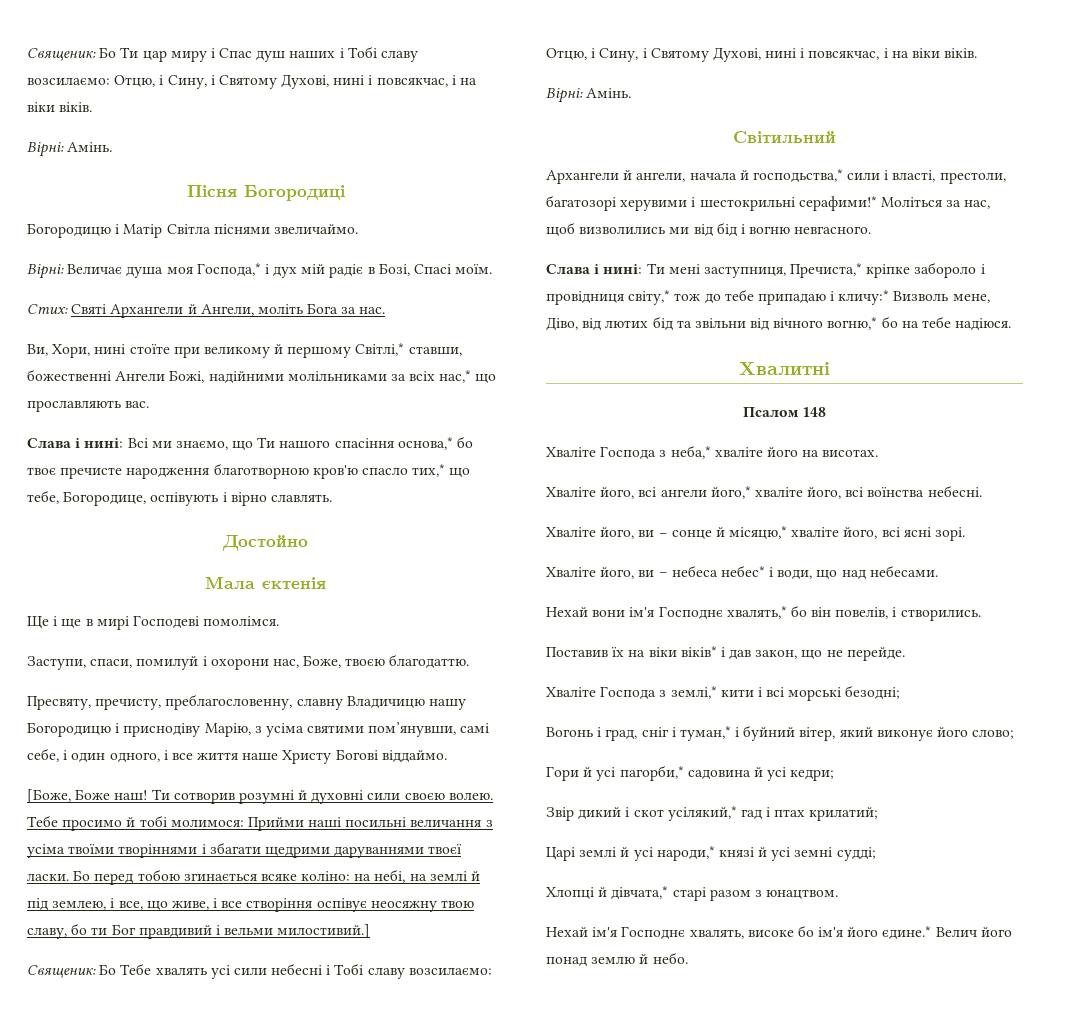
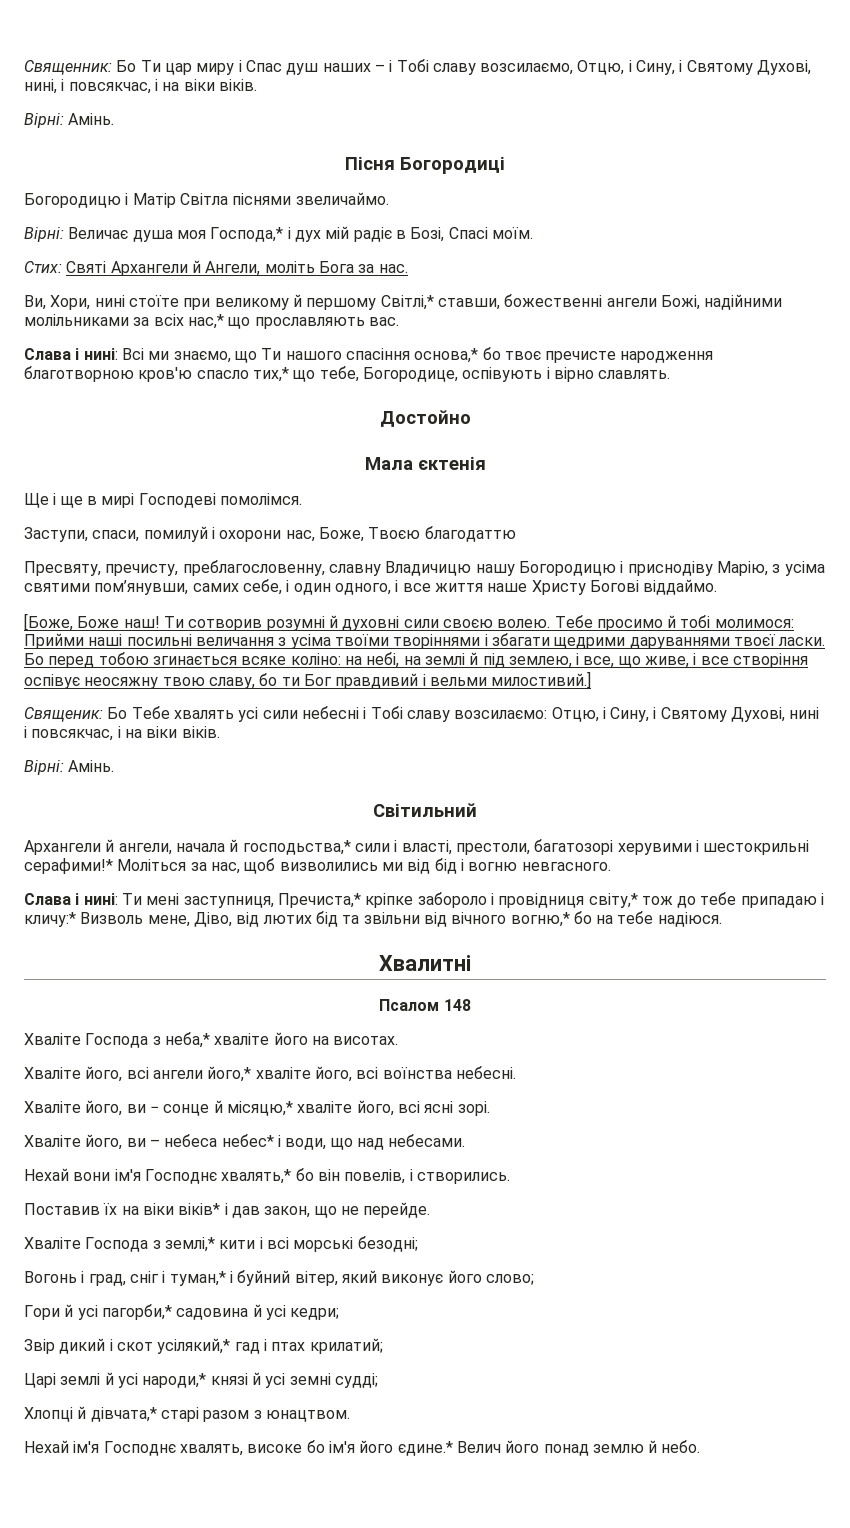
[27,48,96,61] Священик: -> [24,60,112,75] Священник:
[339,46,419,62] [27,74,365,89] і Тобі славу возсилаємо: Отцю, і Сину, і Святому Духові, нині -> [374,59,812,75] [24,79,57,94] – і Тобі славу возсилаємо, Отцю, і Сину, і Святому Духові, нині,
[115,371,166,381] Ангели -> [606,298,657,307] ангели
[345,654,470,669] твоєю благодаттю. -> [368,526,516,542] Твоєю благодаттю
[460,723,490,733] самі -> [192,583,239,592] самих

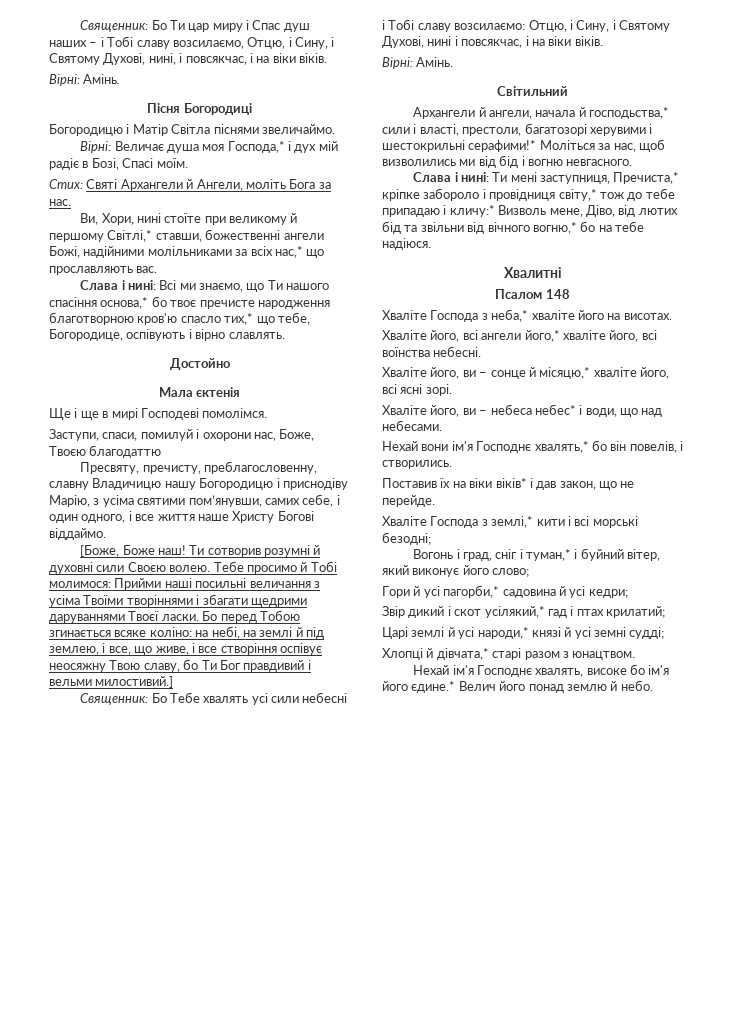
[442,619,493,628] своєю -> [127,562,166,572] Своєю
[680,615,711,628] тобі -> [310,561,337,572] Тобі
[334,634,389,646] твоїми -> [83,595,124,605] Твоїми
[733,634,776,646] твоєї -> [128,611,160,621] Твоєї
[98,652,149,665] тобою -> [259,610,300,621] Тобою
[162,677,205,686] твою -> [109,660,141,670] Твою
[281,677,300,686] ти -> [201,660,217,670] Ти
[24,707,103,722] Священик: -> [80,693,149,705] Священник:

